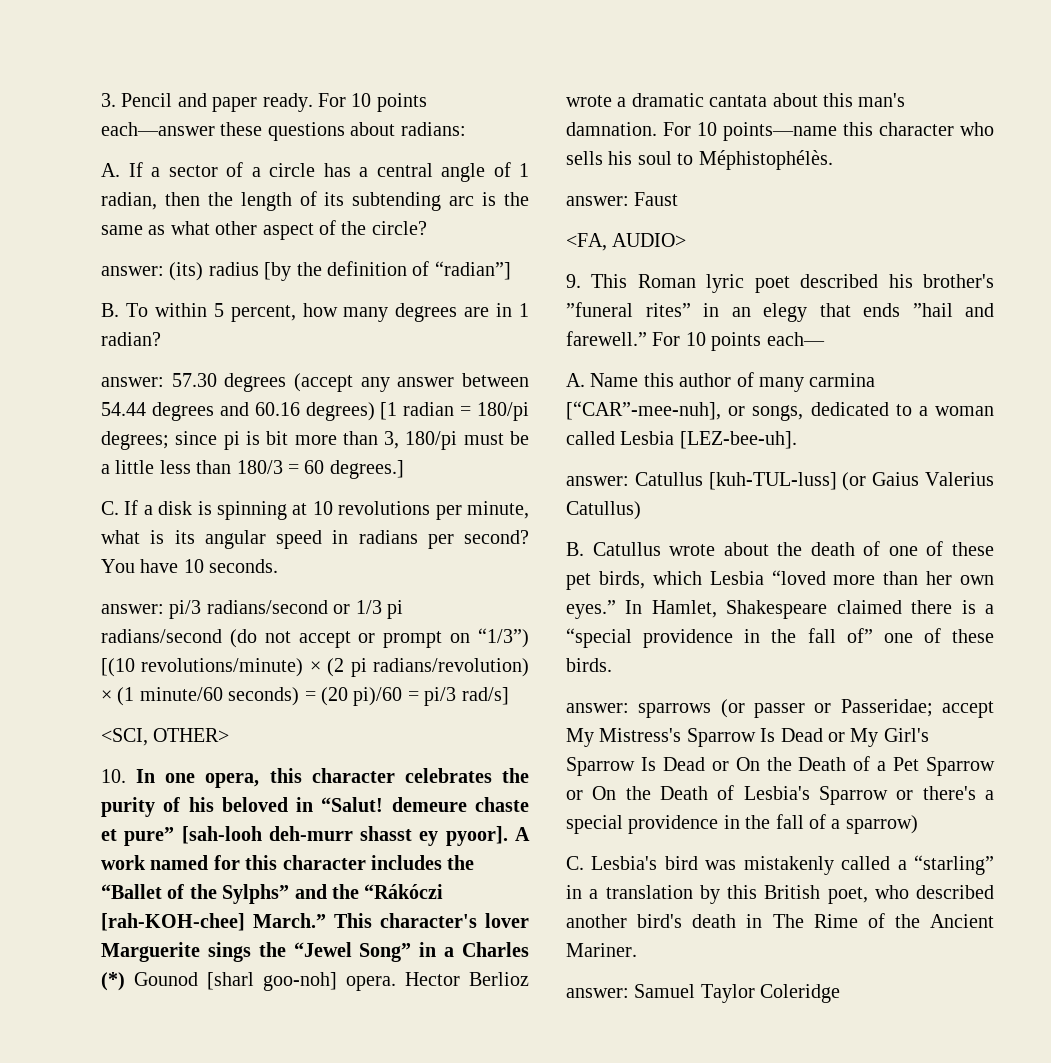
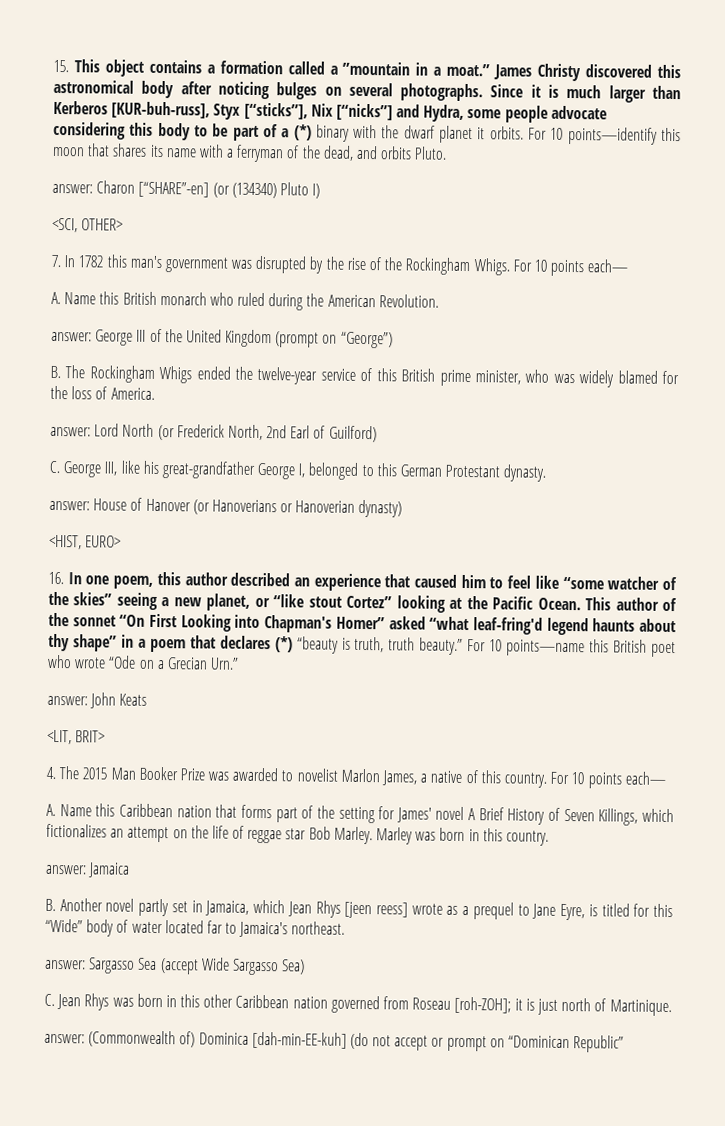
[101,93,427,112] [101,122,466,141] [101,162,529,182] [101,191,529,211] [101,220,427,240] [101,261,511,281] [101,303,529,322] [101,332,161,346] [101,373,529,392] [101,402,529,421] [101,431,530,450] [101,460,404,479] [101,500,529,520] [101,530,529,549] [101,559,279,573] [101,600,403,619] [101,628,529,648] [101,658,529,677] [101,687,509,706] [101,728,230,746] [101,768,529,788] [101,797,529,817] [101,826,530,846] [101,855,475,870] [101,884,444,904] [101,913,529,931] [101,942,529,962] [101,972,529,991] [566,93,906,107] [566,122,994,141] [566,150,833,170] [566,192,679,206] [566,233,687,251] [566,274,994,293] [566,302,994,322] [566,331,825,351] [566,372,876,392] [566,401,994,421] [566,431,797,449] [566,472,994,491] [566,501,641,520] [566,541,994,556] [566,570,994,590] [566,600,994,619] [566,628,994,648] [566,658,612,672] [566,699,994,718] [566,728,929,747] [566,756,995,776] [566,785,994,805] [566,814,918,834] [566,855,994,875] [566,885,994,904] [566,913,994,928] [566,943,637,957] [566,984,841,1003] 3. Pencil and paper ready. For 10 points each—answer these questions about radians: // A. If a sector of a circle has a central angle of 1 radian, then the length of its subtending arc is the same as what other aspect of the circle? // answer: (its) radius [by the definition of “radian”] // B. To within 5 percent, how many degrees are in 1 radian? // answer: 57.30 degrees (accept any answer between 54.44 degrees and 60.16 degrees) [1 radian = 180/pi degrees; since pi is bit more than 3, 180/pi must be a little less than 180/3 = 60 degrees.] // C. If a disk is spinning at 10 revolutions per minute, what is its angular speed in radians per second? You have 10 seconds. // answer: pi/3 radians/second or 1/3 pi radians/second (do not accept or prompt on “1/3”) [(10 revolutions/minute) × (2 pi radians/revolution) × (1 minute/60 seconds) = (20 pi)/60 = pi/3 rad/s] // <SCI, OTHER> // 10. In one opera, this character celebrates the purity of his beloved in “Salut! demeure chaste et pure” [sah-looh deh-murr shasst ey pyoor]. A work named for this character includes the “Ballet of the Sylphs” and the “Rákóczi [rah-KOH-chee] March.” This character's lover Marguerite sings the “Jewel Song” in a Charles (*) Gounod [sharl goo-noh] opera. Hector Berlioz wrote a dramatic cantata about this man's damnation. For 10 points—name this character who sells his soul to Méphistophélès. // answer: Faust // <FA, AUDIO> // 9. This Roman lyric poet described his brother's ”funeral rites” in an elegy that ends ”hail and farewell.” For 10 points each— // A. Name this author of many carmina [“CAR”-mee-nuh], or songs, dedicated to a woman called Lesbia [LEZ-bee-uh]. // answer: Catullus [kuh-TUL-luss] (or Gaius Valerius Catullus) // B. Catullus wrote about the death of one of these pet birds, which Lesbia “loved more than her own eyes.” In Hamlet, Shakespeare claimed there is a “special providence in the fall of” one of these birds. // answer: sparrows (or passer or Passeridae; accept My Mistress's Sparrow Is Dead or My Girl's Sparrow Is Dead or On the Death of a Pet Sparrow or On the Death of Lesbia's Sparrow or there's a special providence in the fall of a sparrow) // C. Lesbia's bird was mistakenly called a “starling” in a translation by this British poet, who described another bird's death in The Rime of the Ancient Mariner. // answer: Samuel Taylor Coleridge -> [53,59,681,82] [53,79,681,103] [53,100,607,123] [53,121,682,145] [52,143,448,163] [52,180,321,199] [52,217,124,233] [51,254,629,277] [51,291,439,311] [51,328,393,349] [50,365,680,388] [50,385,155,400] [50,423,377,443] [49,460,547,482] [49,497,403,518] [49,534,122,550] [48,571,677,592] [48,591,678,613] [48,612,676,636] [48,633,677,658] [47,654,240,670] [47,692,148,709] [47,729,106,745] [46,766,666,789] [46,803,674,826] [46,823,549,846] [45,862,131,878] [45,898,674,921] [45,918,346,938] [45,957,306,976] [44,993,672,1017] [44,1030,625,1053] 15. This object contains a formation called a ”mountain in a moat.” James Christy discovered this astronomical body after noticing bulges on several photographs. Since it is much larger than Kerberos [KUR-buh-russ], Styx [“sticks”], Nix [“nicks”] and Hydra, some people advocate considering this body to be part of a (*) binary with the dwarf planet it orbits. For 10 points—identify this moon that shares its name with a ferryman of the dead, and orbits Pluto. // answer: Charon [“SHARE”-en] (or (134340) Pluto I) // <SCI, OTHER> // 7. In 1782 this man's government was disrupted by the rise of the Rockingham Whigs. For 10 points each— // A. Name this British monarch who ruled during the American Revolution. // answer: George III of the United Kingdom (prompt on “George”) // B. The Rockingham Whigs ended the twelve-year service of this British prime minister, who was widely blamed for the loss of America. // answer: Lord North (or Frederick North, 2nd Earl of Guilford) // C. George III, like his great-grandfather George I, belonged to this German Protestant dynasty. // answer: House of Hanover (or Hanoverians or Hanoverian dynasty) // <HIST, EURO> // 16. In one poem, this author described an experience that caused him to feel like “some watcher of the skies” seeing a new planet, or “like stout Cortez” looking at the Pacific Ocean. This author of the sonnet “On First Looking into Chapman's Homer” asked “what leaf-fring'd legend haunts about thy shape” in a poem that declares (*) “beauty is truth, truth beauty.” For 10 points—name this British poet who wrote “Ode on a Grecian Urn.” // answer: John Keats // <LIT, BRIT> // 4. The 2015 Man Booker Prize was awarded to novelist Marlon James, a native of this country. For 10 points each— // A. Name this Caribbean nation that forms part of the setting for James' novel A Brief History of Seven Killings, which fictionalizes an attempt on the life of reggae star Bob Marley. Marley was born in this country. // answer: Jamaica // B. Another novel partly set in Jamaica, which Jean Rhys [jeen reess] wrote as a prequel to Jane Eyre, is titled for this “Wide” body of water located far to Jamaica's northeast. // answer: Sargasso Sea (accept Wide Sargasso Sea) // C. Jean Rhys was born in this other Caribbean nation governed from Roseau [roh-ZOH]; it is just north of Martinique. // answer: (Commonwealth of) Dominica [dah-min-EE-kuh] (do not accept or prompt on “Dominican Republic”

